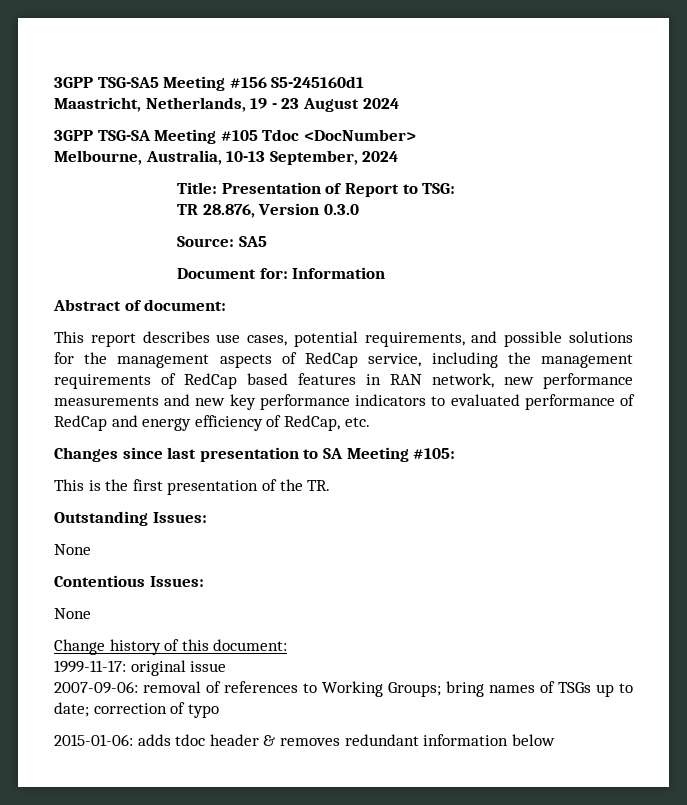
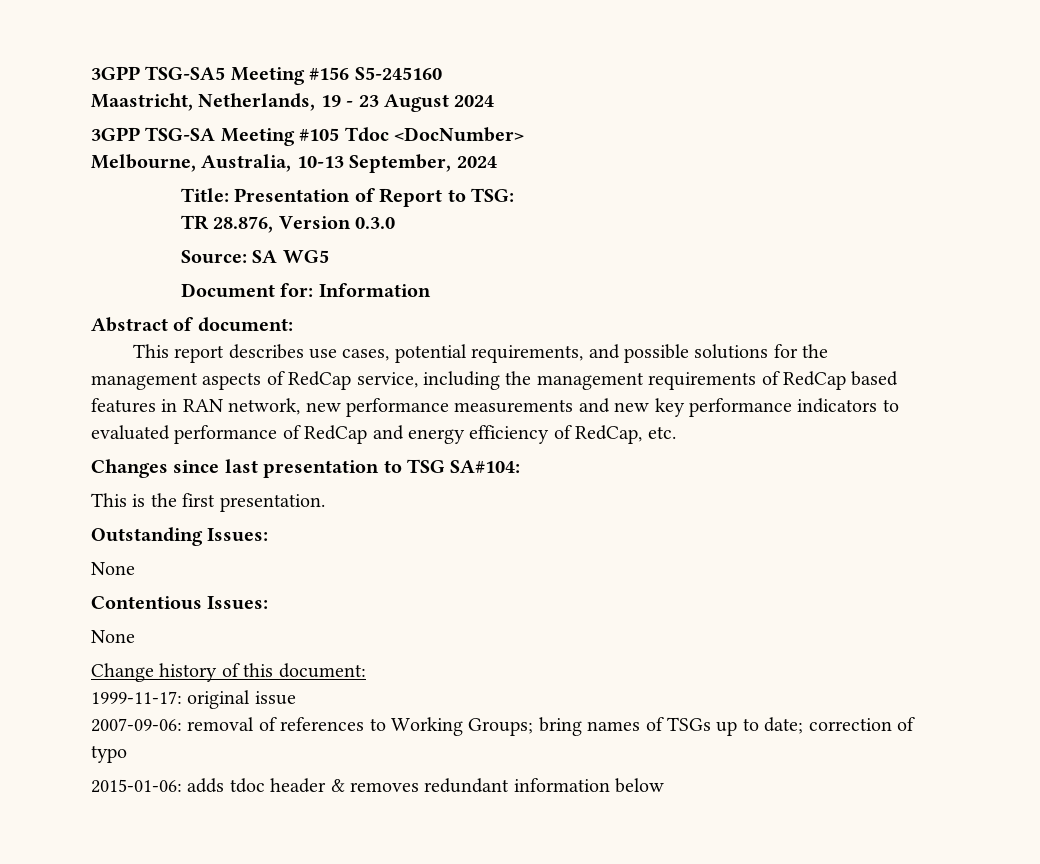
[271,76,365,88] S5-245160d1 -> [354,67,442,80] S5-245160
[238,236,267,247] SA5 -> [252,250,329,263] SA WG5
[322,447,456,462] SA Meeting #105: -> [407,459,521,473] TSG SA#104:
[167,479,331,495] presentation of the TR. -> [219,494,325,512] presentation.

